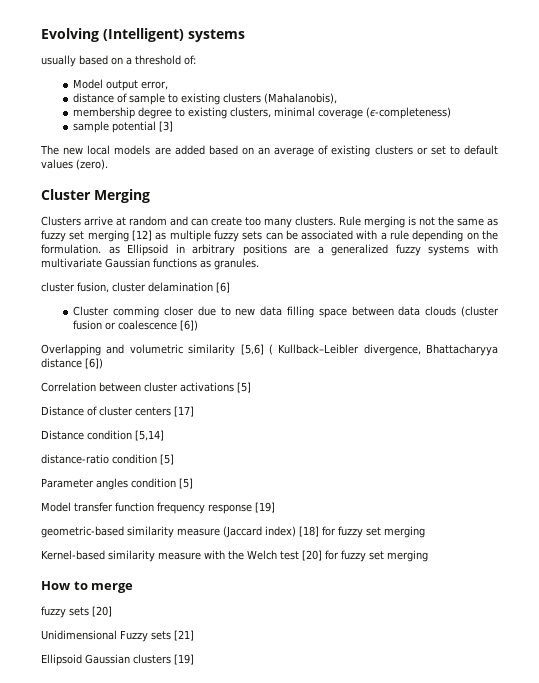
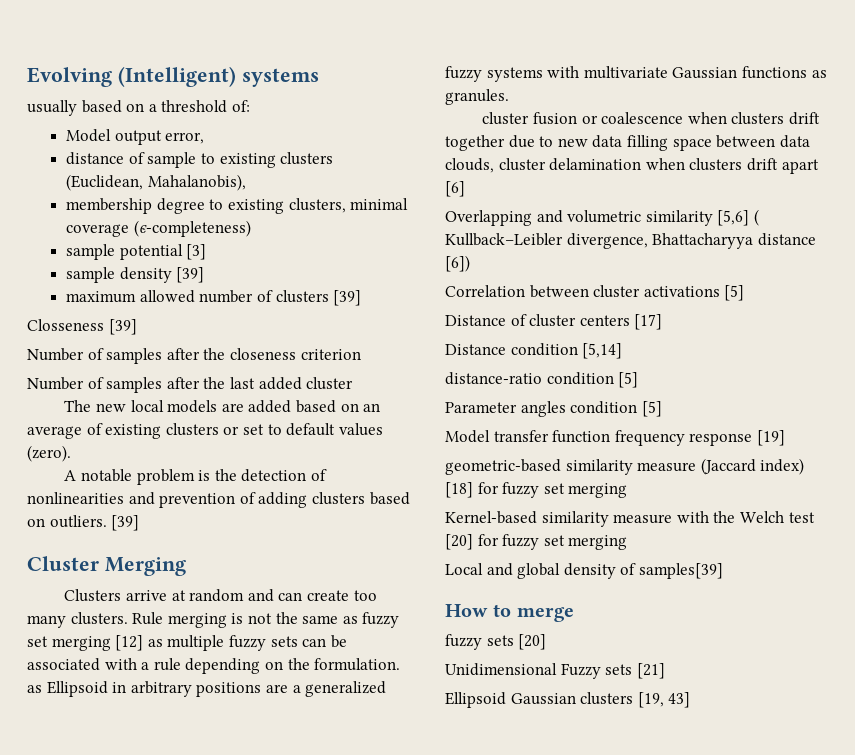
[264,93,338,104] (Mahalanobis), -> [66,174,246,191] (Euclidean, Mahalanobis),
(174, 126) none -> [66,267,205,283] [66,290,362,306] [27,319,137,335] [27,348,361,364] [27,377,354,393] // sample density [39] // maximum allowed number of clusters [39] // Closseness [39] // Number of samples after the closeness criterion // Number of samples after the last added cluster
(108, 164) none -> [64,469,327,485] [27,492,410,508] [27,515,140,531] // A notable problem is the detection of nonlinearities and prevention of adding clusters based on outliers. [39]
[77,282,230,293] [73,306,194,318] fusion, cluster delamination [6] // Cluster comming closer -> [532,112,820,125] [445,135,505,151] fusion or coalescence when clusters drift together
[425,306,499,317] [73,320,199,331] clouds (cluster fusion or coalescence [6]) -> [445,158,819,174] [445,181,465,197] clouds, cluster delamination when clusters drift apart [6]
(428, 556) none -> [445,563,723,579] // Local and global density of samples[39]
[174,654,194,665] [19] -> [637,692,691,708] [19, 43]

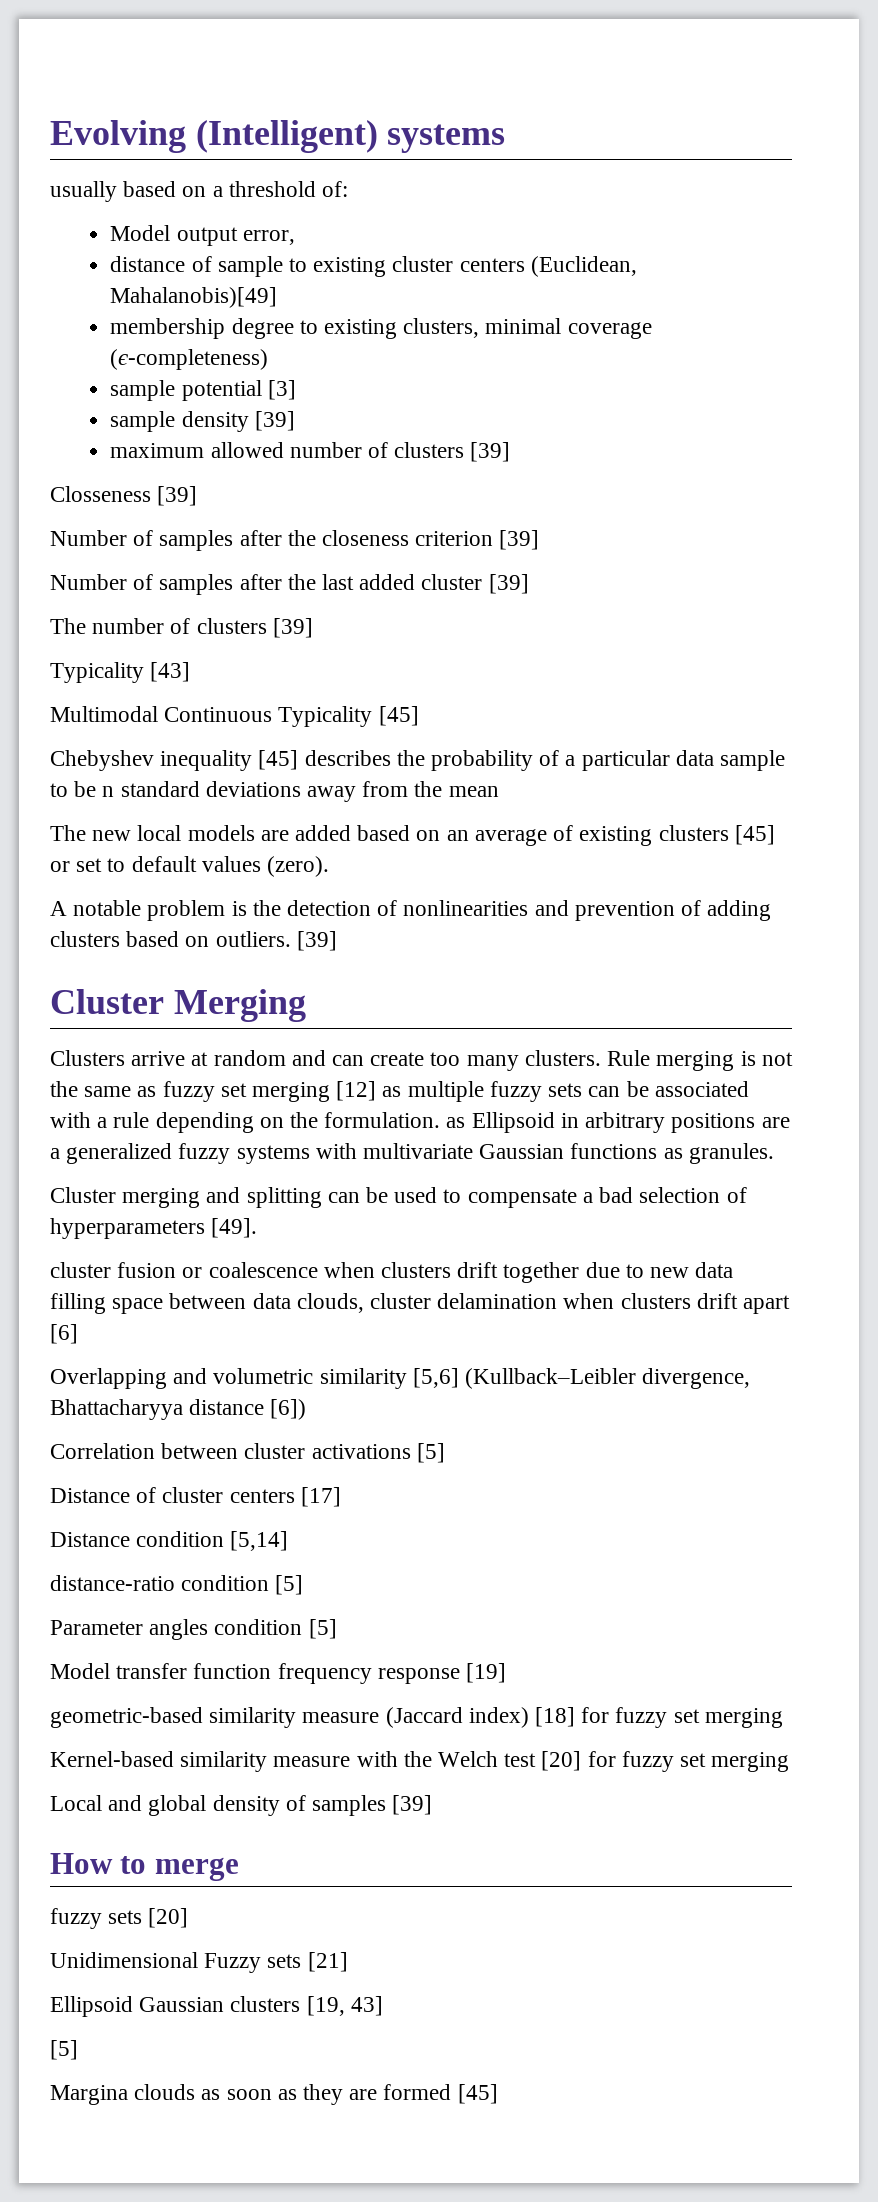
[280,152,334,165] [66,174,246,191] clusters (Euclidean, Mahalanobis), -> [392,256,637,277] [110,287,278,308] cluster centers (Euclidean, Mahalanobis)[49]
(361, 354) none -> [499,530,540,550] [39]
(354, 383) none -> [488,574,529,594] [50,618,313,638] [50,662,191,683] [50,706,419,727] [50,750,786,771] [50,781,499,802] [39] // The number of clusters [39] // Typicality [43] // Multimodal Continuous Typicality [45] // Chebyshev inequality [45] describes the probability of a particular data sample to be n standard deviations away from the mean
(219, 429) none -> [734,825,775,845] [45]
(509, 97) none -> [50,1187,747,1208] [50,1218,258,1239] // Cluster merging and splitting can be used to compensate a bad selection of hyperparameters [49].
[753,209,759,226] [445,233,563,246] ( Kullback–Leibler -> [465,1368,637,1389] (Kullback–Leibler
[638,563,723,579] samples[39] -> [312,1795,433,1816] samples [39]
(691, 700) none -> [50,2040,78,2060] [50,2084,498,2105] // [5] // Margina clouds as soon as they are formed [45]

